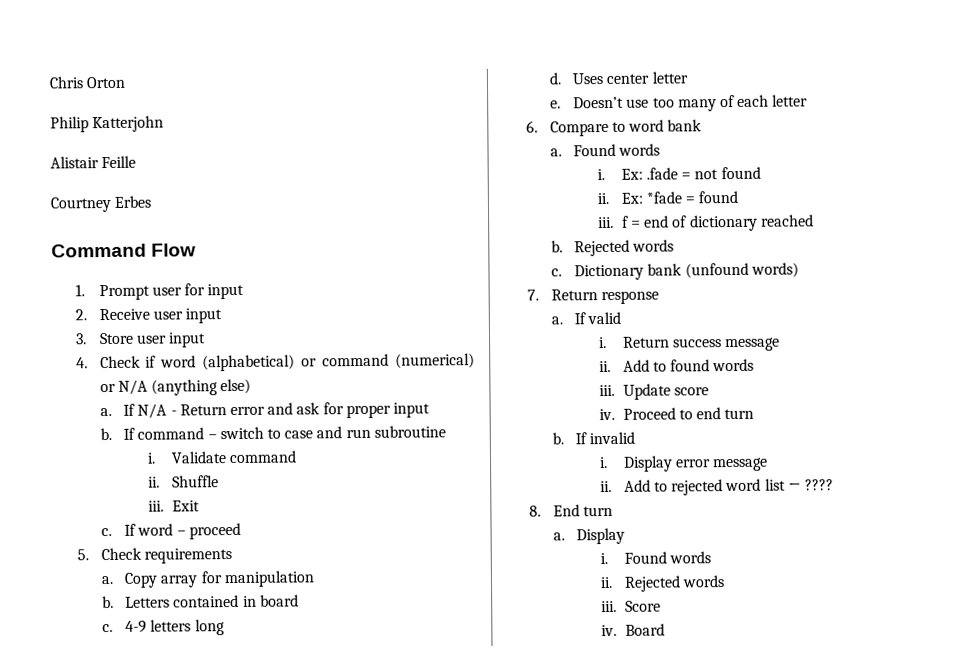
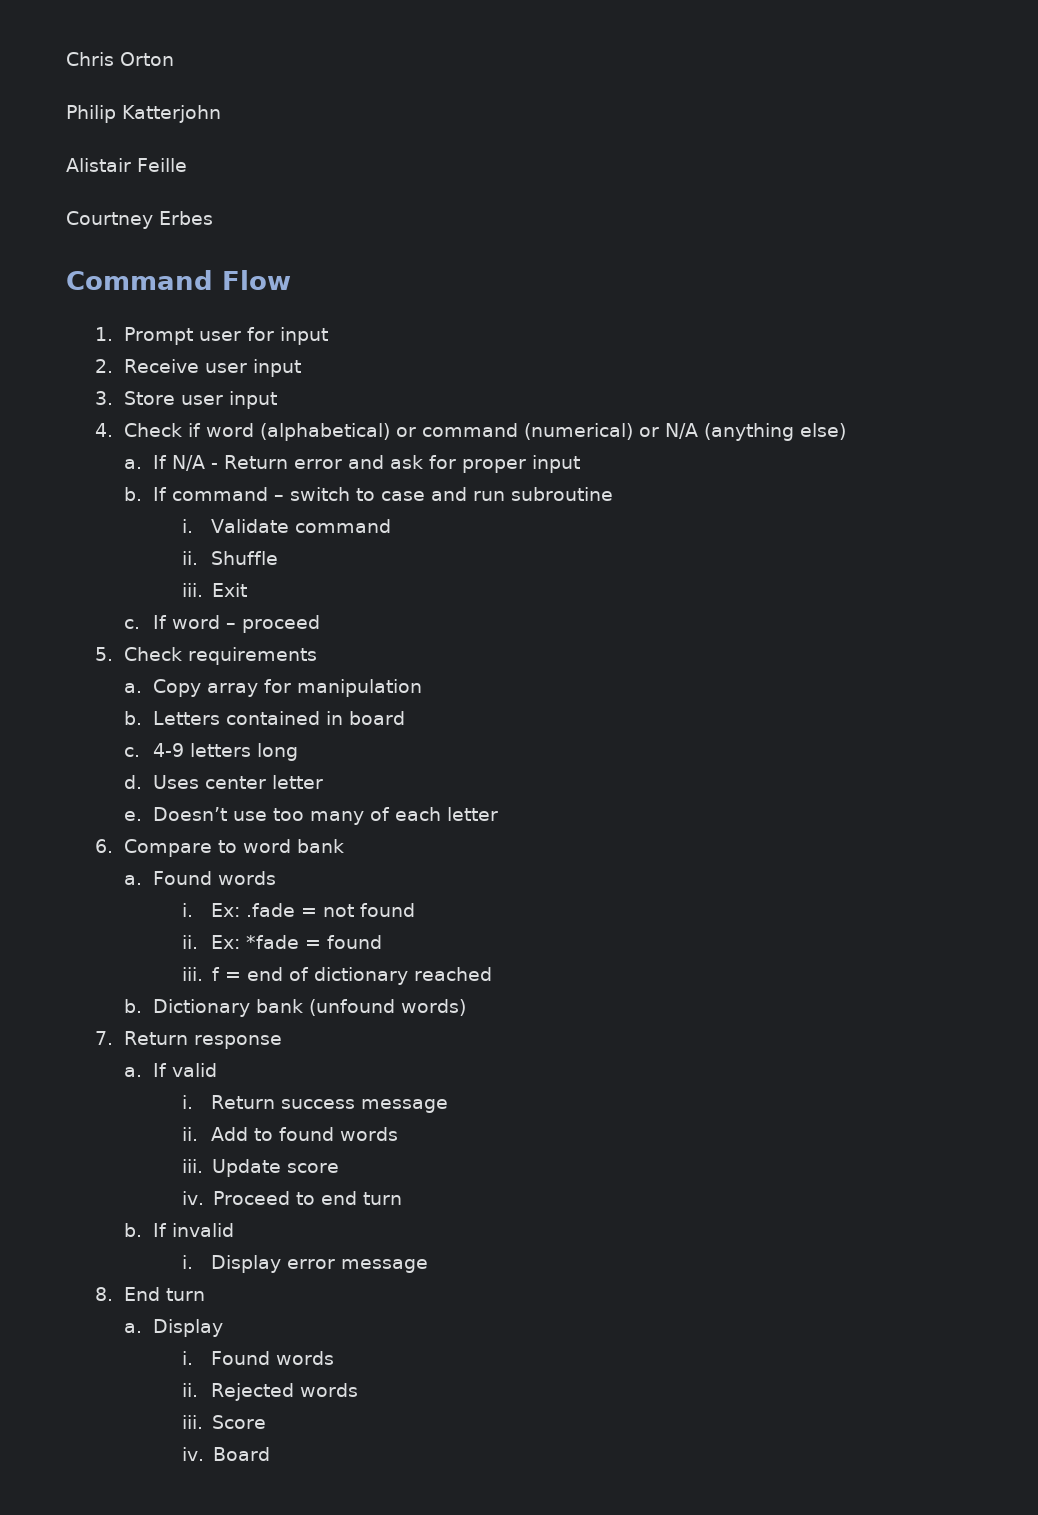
[574,239,675,257] [550,268,562,277] Rejected words // c. -> (142, 1006) none
[600,478,834,496] // ii. Add to rejected word list ← ???? -> (428, 1266) none

